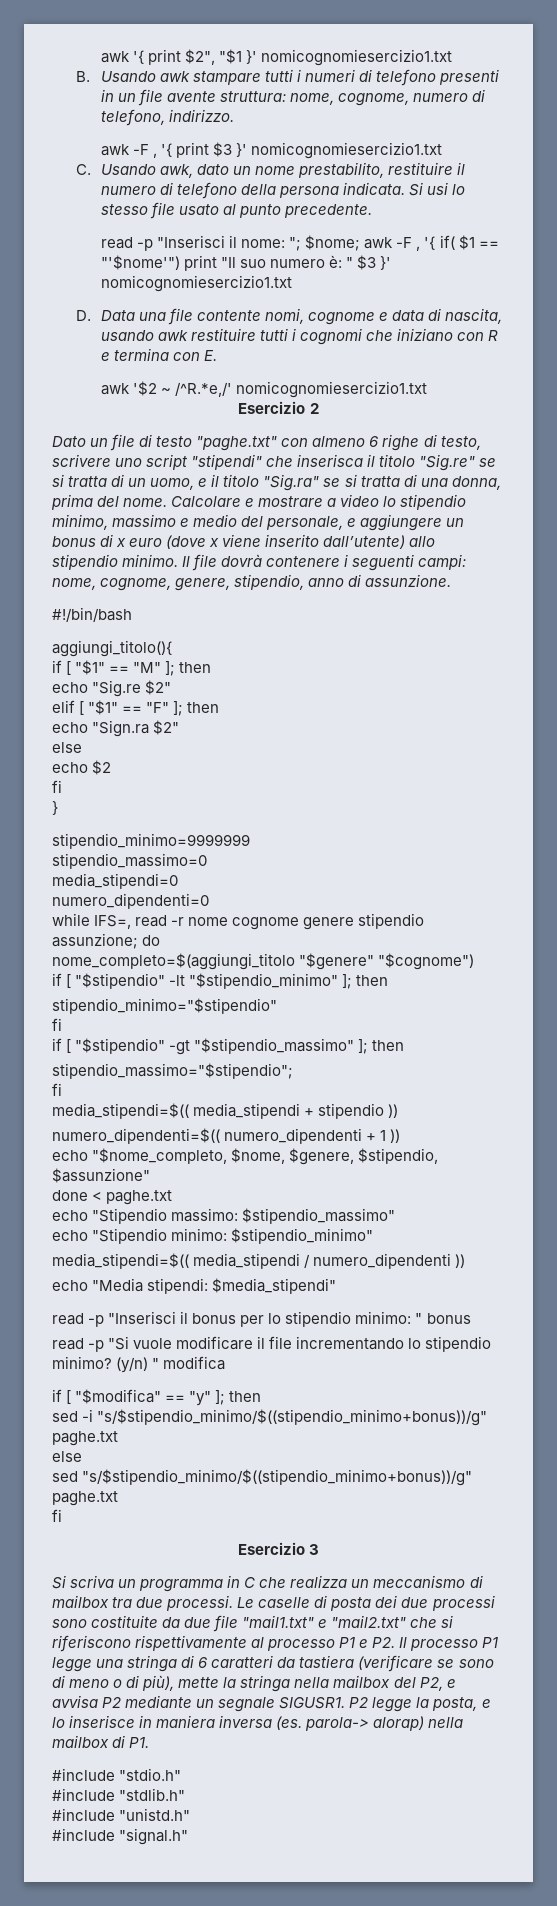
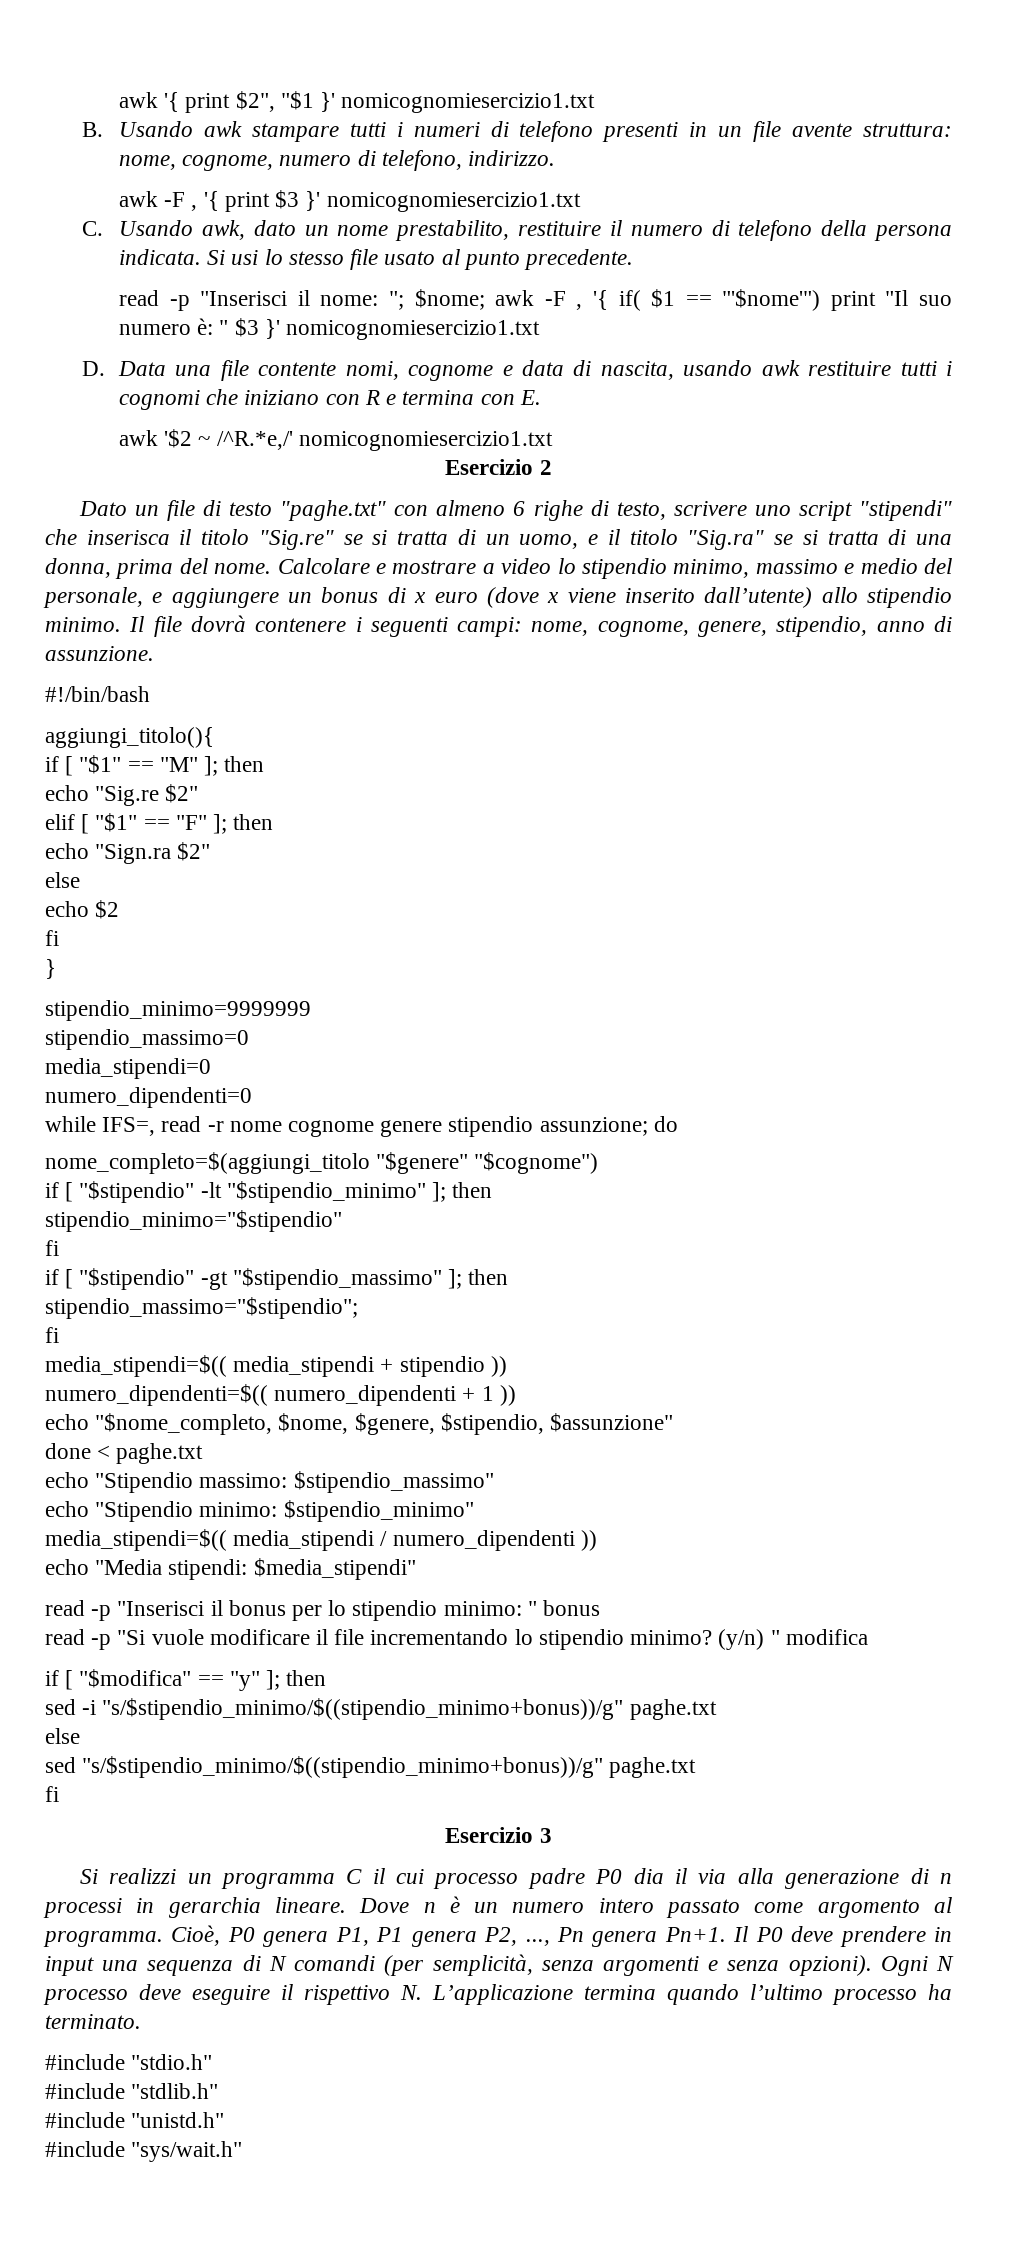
[70,1575,115,1588] scriva -> [109,1868,177,1884] realizzi
[227,1575,483,1588] [52,1595,495,1611] [52,1615,454,1632] [52,1635,499,1652] [52,1655,494,1672] [52,1675,456,1692] [52,1695,491,1712] [52,1715,464,1731] [52,1735,150,1748] in C che realizza un meccanismo di mailbox tra due processi. Le caselle di posta dei due processi sono costituite da due file "mail1.txt" e "mail2.txt" che si riferiscono rispettivamente al processo P1 e P2. Il processo P1 legge una stringa di 6 caratteri da tastiera (verificare se sono di meno o di più), mette la stringa nella mailbox del P2, e avvisa P2 mediante un segnale SIGUSR1. P2 legge la posta, e lo inserisce in maniera inversa (es. parola-> alorap) nella mailbox di P1. -> [346,1868,952,1889] [43,1896,952,1918] [43,1925,952,1947] [45,1954,954,1976] [43,1984,952,2005] [45,2014,141,2029] C il cui processo padre P0 dia il via alla generazione di n processi in gerarchia lineare. Dove n è un numero intero passato come argomento al programma. Cioè, P0 genera P1, P1 genera P2, ..., Pn genera Pn+1. Il P0 deve prendere in input una sequenza di N comandi (per semplicità, senza argomenti e senza opzioni). Ogni N processo deve eseguire il rispettivo N. L’applicazione termina quando l’ultimo processo ha terminato.
[119,1828,189,1845] "signal.h" -> [131,2141,243,2162] "sys/wait.h"

